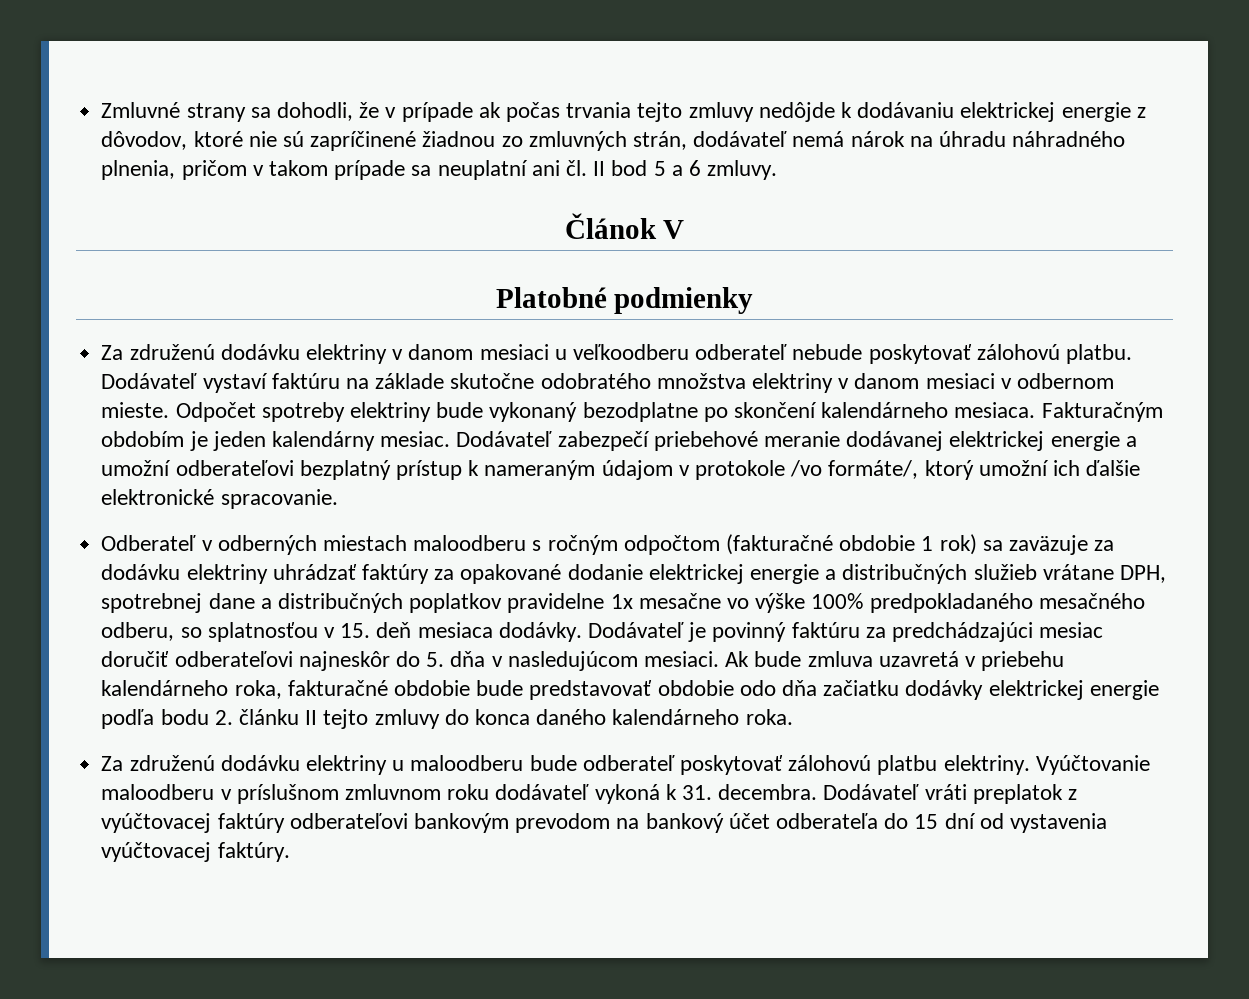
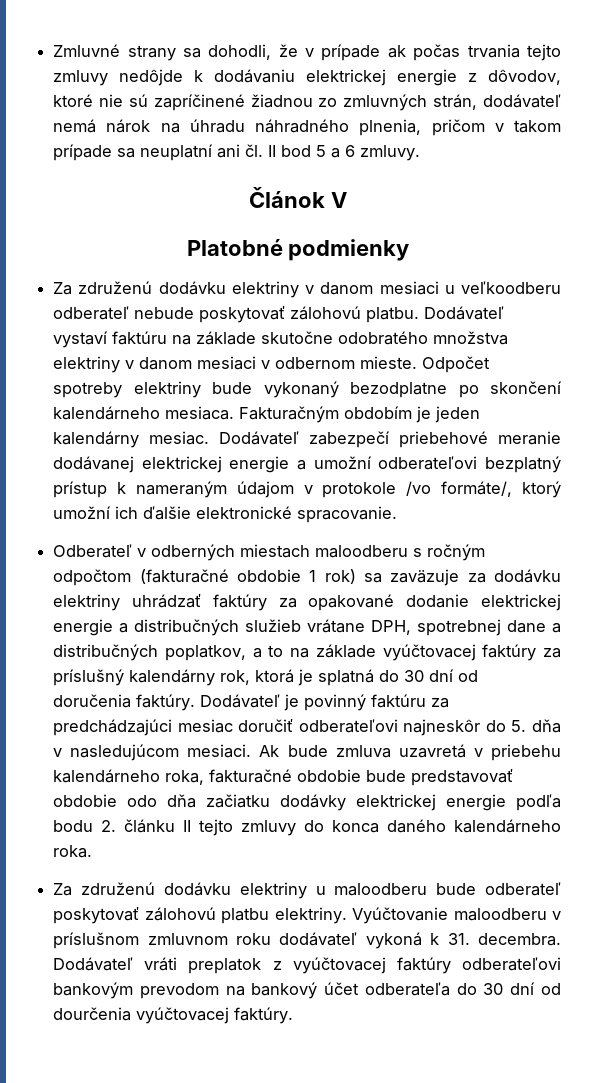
[409,593,1145,613] [101,622,582,642] poplatkov pravidelne 1x mesačne vo výške 100% predpokladaného mesačného odberu, so splatnosťou v 15. deň mesiaca dodávky. -> [164,644,561,661] [53,669,479,686] [53,694,196,711] poplatkov, a to na základe vyúčtovacej faktúry za príslušný kalendárny rok, ktorá je splatná do 30 dní od doručenia faktúry.
[914,813,1108,833] 15 dní od vystavenia -> [483,982,562,995] [53,1007,132,1021] 30 dní od dourčenia

